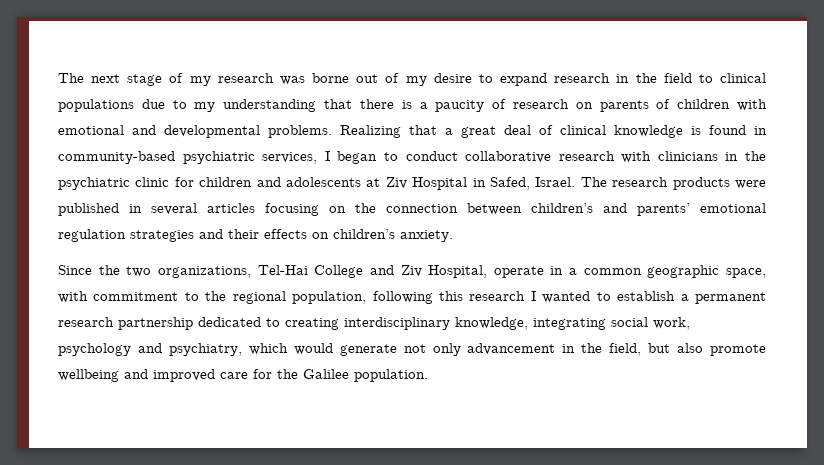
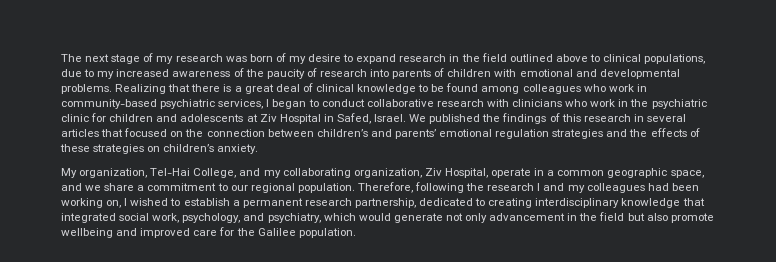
[312,73,379,83] borne out -> [249,54,273,62] born
(692, 78) none -> [509,54,588,62] outlined above
[58,99,134,112] populations -> [644,54,706,64] populations,
[223,99,428,112] understanding that there is a -> [116,68,264,77] increased awareness of the
[575,102,593,109] on -> [370,69,390,77] into
(437, 130) none -> [191,84,232,92] there is
[691,125,746,135] is found -> [418,83,634,94] to be found among colleagues who work
(718, 156) none -> [565,99,616,107] who work
[580,177,766,190] [58,203,119,216] The research products were published -> [409,113,631,124] We published the findings of this research
[265,203,319,216] focusing -> [101,128,168,137] that focused
[228,229,453,242] [58,265,394,278] their effects on children’s anxiety. // Since the two organizations, Tel-Hai College and -> [629,128,700,137] [60,144,259,154] [61,168,422,178] the effects of these strategies on children’s anxiety. // My organization, Tel-Hai College, and my collaborating organization,
[58,291,591,304] with commitment to the regional population, following this research I wanted -> [61,182,699,193] [61,198,169,208] and we share a commitment to our regional population. Therefore, following the research I and my colleagues had been working on, I wished
[118,317,193,330] partnership -> [354,198,416,208] partnership,
[455,317,606,330] knowledge, integrating -> [621,198,705,208] [61,213,116,223] knowledge that integrated
[58,343,131,356] psychology -> [182,213,241,223] psychology,
[609,343,642,356] field, -> [599,212,625,221] field

